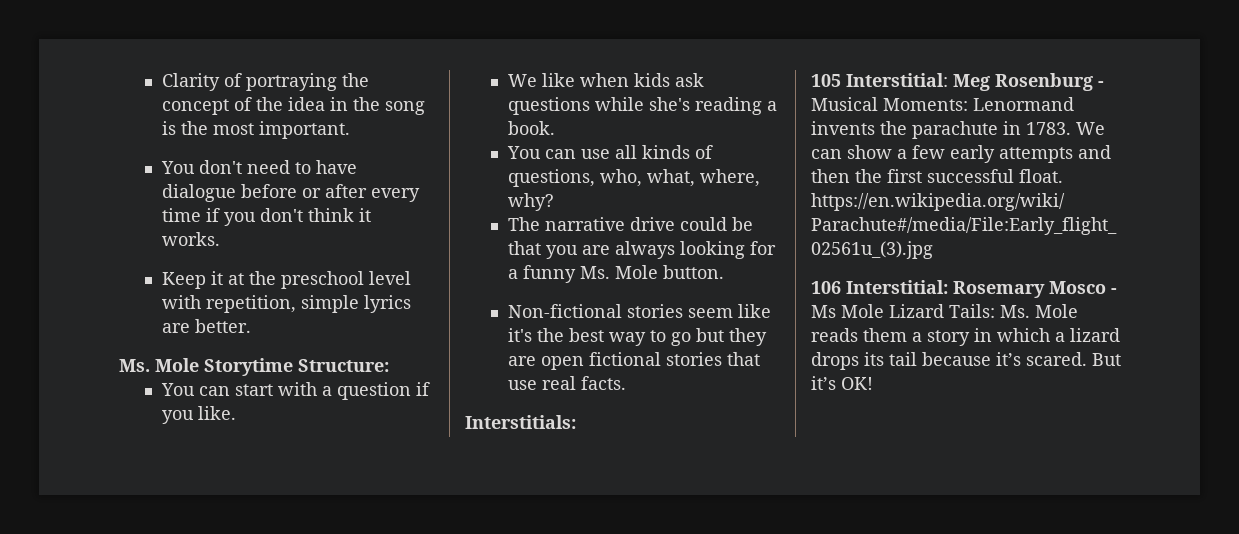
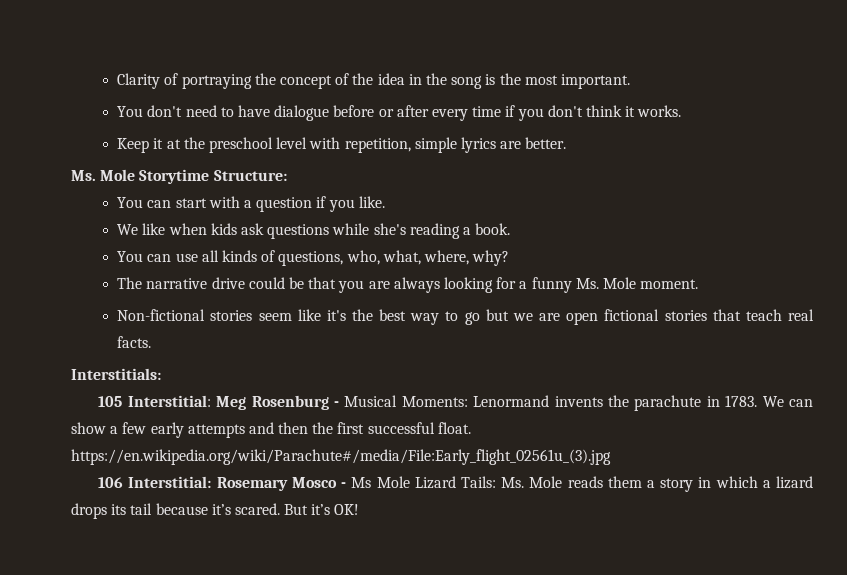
[662,265,724,279] button. -> [640,279,699,289] moment.
[728,328,767,346] they -> [512,313,533,321] we
[507,380,537,390] use -> [745,309,782,321] teach

